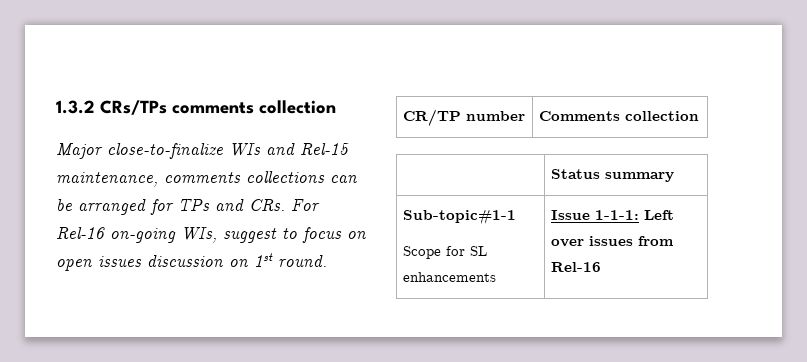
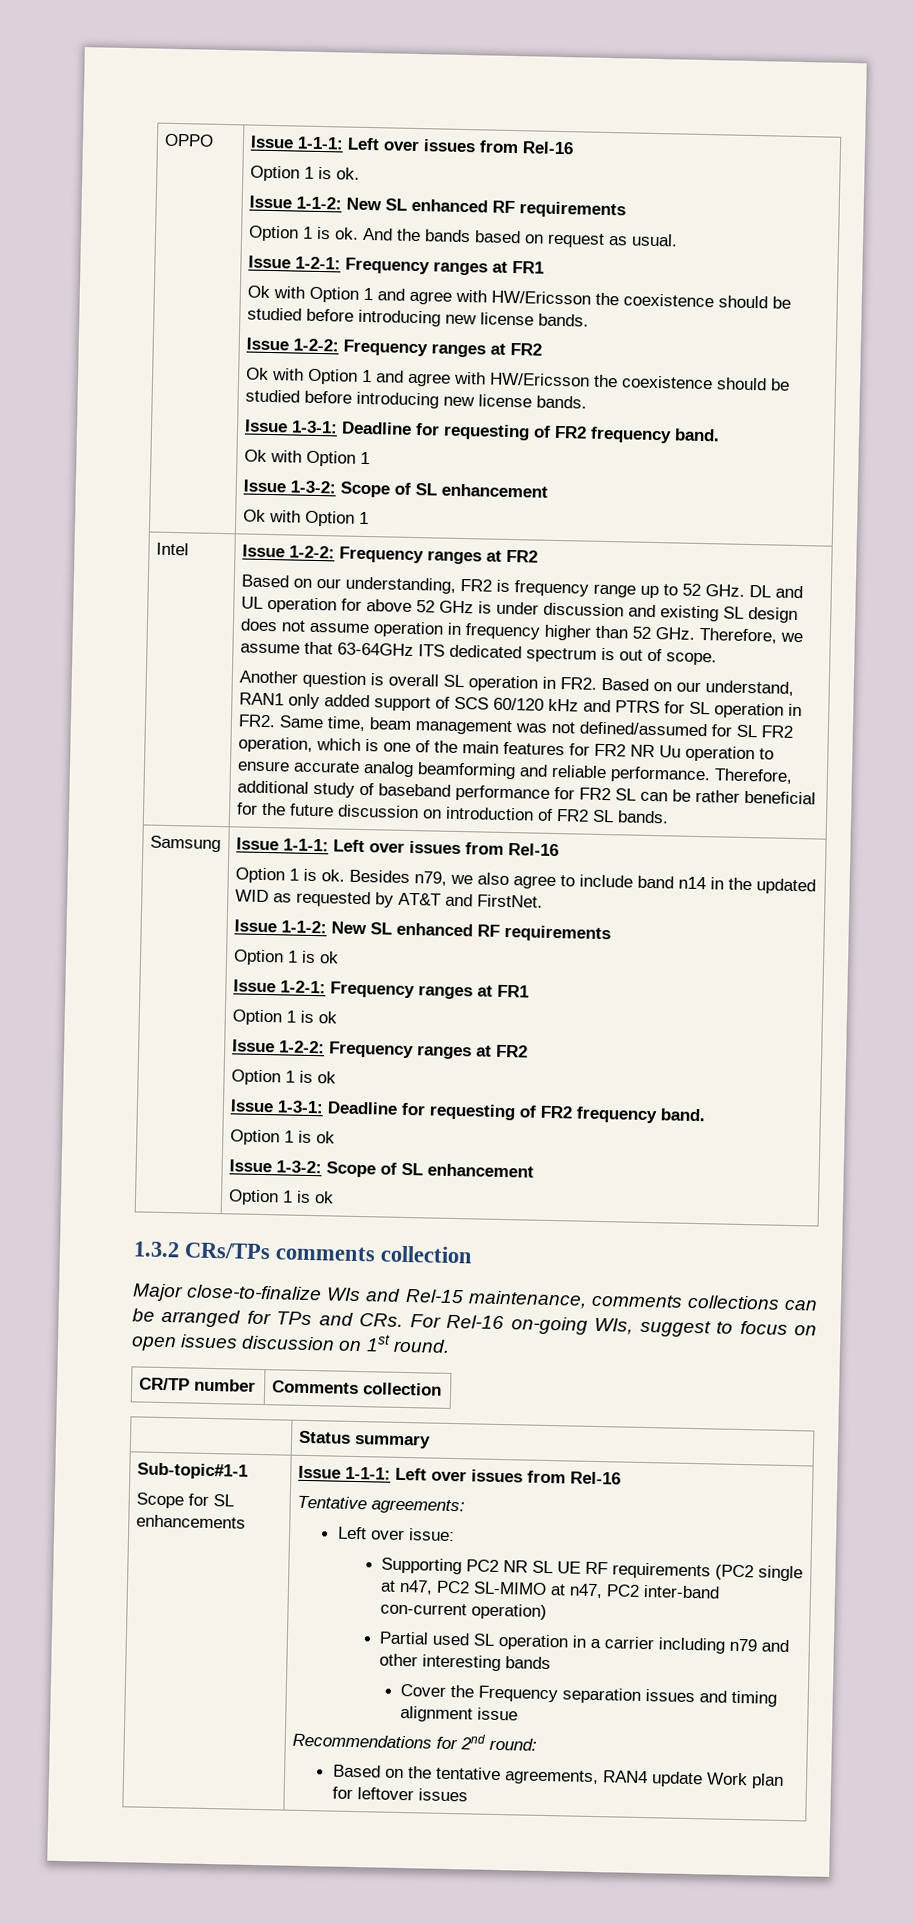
(56, 107) none -> [163,133,214,147] [249,135,574,155] [249,165,360,182] [248,195,626,219] [247,225,678,248] [247,255,544,276] [246,285,791,309] [246,307,589,327] [245,337,542,358] [245,367,790,391] [244,389,587,409] [243,419,720,444] [243,449,370,467] [242,479,548,498] [242,509,369,527] [155,542,189,556] [241,544,538,565] [240,574,803,599] [240,596,798,623] [239,618,803,644] [239,641,717,666] [238,670,794,696] [238,692,802,719] [237,714,793,738] [237,736,774,763] [236,760,793,784] [236,780,816,805] [236,802,669,824] [149,835,221,853] [235,837,559,857] [234,867,816,895] [234,889,543,908] [233,919,611,943] [232,949,339,966] [232,979,529,1000] [231,1009,337,1026] [231,1039,528,1060] [230,1069,336,1086] [229,1099,705,1124] [229,1129,335,1146] [228,1159,534,1178] [227,1189,334,1206] OPPO | Issue 1-1-1: Left over issues from Rel-16 // Option 1 is ok. // Issue 1-1-2: New SL enhanced RF requirements // Option 1 is ok. And the bands based on request as usual. // Issue 1-2-1: Frequency ranges at FR1 // Ok with Option 1 and agree with HW/Ericsson the coexistence should be studied before introducing new license bands. // Issue 1-2-2: Frequency ranges at FR2 // Ok with Option 1 and agree with HW/Ericsson the coexistence should be studied before introducing new license bands. // Issue 1-3-1: Deadline for requesting of FR2 frequency band. // Ok with Option 1 // Issue 1-3-2: Scope of SL enhancement // Ok with Option 1 // Intel | Issue 1-2-2: Frequency ranges at FR2 // Based on our understanding, FR2 is frequency range up to 52 GHz. DL and UL operation for above 52 GHz is under discussion and existing SL design does not assume operation in frequency higher than 52 GHz. Therefore, we assume that 63-64GHz ITS dedicated spectrum is out of scope. // Another question is overall SL operation in FR2. Based on our understand, RAN1 only added support of SCS 60/120 kHz and PTRS for SL operation in FR2. Same time, beam management was not defined/assumed for SL FR2 operation, which is one of the main features for FR2 NR Uu operation to ensure accurate analog beamforming and reliable performance. Therefore, additional study of baseband performance for FR2 SL can be rather beneficial for the future discussion on introduction of FR2 SL bands. // Samsung | Issue 1-1-1: Left over issues from Rel-16 // Option 1 is ok. Besides n79, we also agree to include band n14 in the updated WID as requested by AT&T and FirstNet. // Issue 1-1-2: New SL enhanced RF requirements // Option 1 is ok // Issue 1-2-1: Frequency ranges at FR1 // Option 1 is ok // Issue 1-2-2: Frequency ranges at FR2 // Option 1 is ok // Issue 1-3-1: Deadline for requesting of FR2 frequency band. // Option 1 is ok // Issue 1-3-2: Scope of SL enhancement // Option 1 is ok //
(602, 267) none -> [296,1495,465,1515] [336,1526,455,1542] [380,1557,803,1582] [379,1579,720,1599] [379,1602,547,1620] [378,1631,789,1654] [378,1653,551,1672] [399,1683,777,1707] [399,1705,518,1723] [291,1733,537,1751] [332,1764,784,1789] [331,1786,468,1802] // Tentative agreements: // Left over issue: // Supporting PC2 NR SL UE RF requirements (PC2 single at n47, PC2 SL-MIMO at n47, PC2 inter-band con-current operation) // Partial used SL operation in a carrier including n79 and other interesting bands // Cover the Frequency separation issues and timing alignment issue // Recommendations for 2nd round: // Based on the tentative agreements, RAN4 update Work plan for leftover issues

